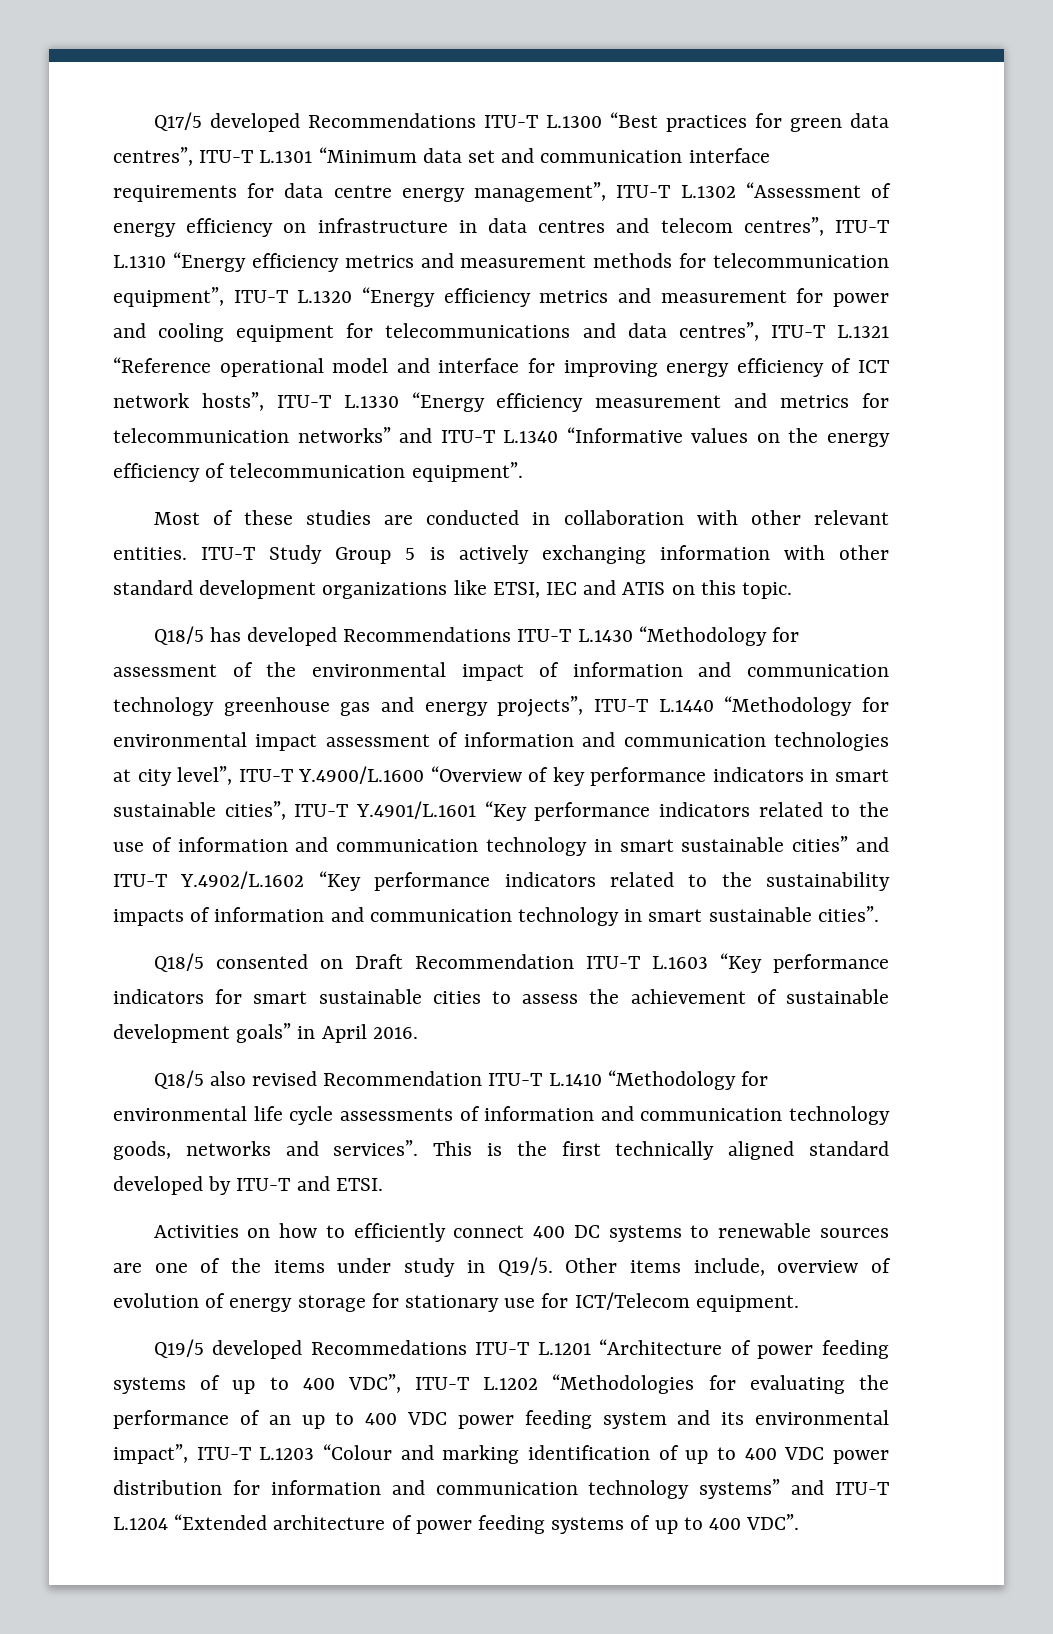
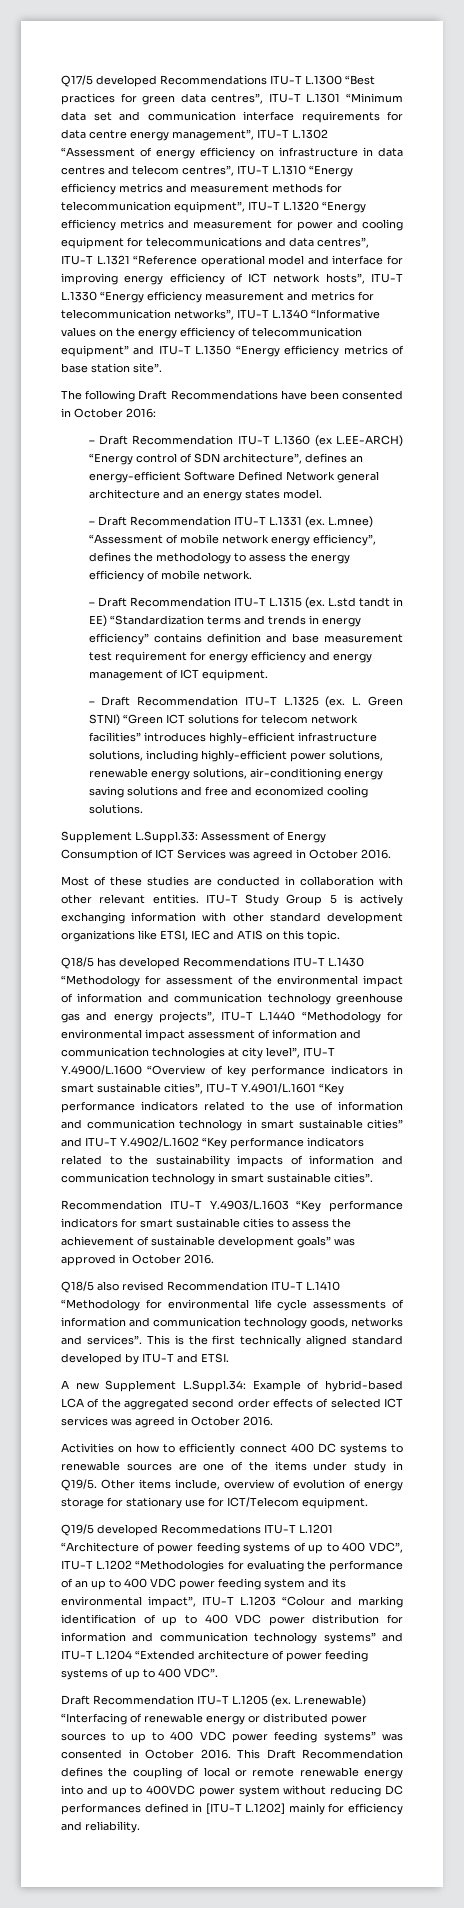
[297,427,433,443] networks” and -> [174,309,234,320] networks”,
[411,462,523,482] equipment”. -> [61,345,404,357] [61,363,162,373] [61,390,403,402] [61,408,156,418] [88,435,403,447] [88,453,363,465] [88,471,379,483] [88,489,322,501] [88,516,373,528] [88,534,376,546] [88,552,350,564] [88,570,252,582] [88,597,403,609] [88,615,361,627] [88,633,403,645] [88,651,372,663] [88,669,268,681] [88,696,403,708] [88,714,358,726] [88,732,377,744] [88,750,383,762] [88,768,383,780] [88,786,368,798] [88,804,143,814] [61,831,326,843] [61,849,391,861] equipment” and ITU-T L.1350 “Energy efficiency metrics of base station site”. // The following Draft Recommendations have been consented in October 2016: // – Draft Recommendation ITU-T L.1360 (ex L.EE-ARCH) “Energy control of SDN architecture”, defines an energy-efficient Software Defined Network general architecture and an energy states model. // – Draft Recommendation ITU-T L.1331 (ex. L.mnee) “Assessment of mobile network energy efficiency”, defines the methodology to assess the energy efficiency of mobile network. // – Draft Recommendation ITU-T L.1315 (ex. L.std tandt in EE) “Standardization terms and trends in energy efficiency” contains definition and base measurement test requirement for energy efficiency and energy management of ICT equipment. // – Draft Recommendation ITU-T L.1325 (ex. L. Green STNI) “Green ICT solutions for telecom network facilities” introduces highly-efficient infrastructure solutions, including highly-efficient power solutions, renewable energy solutions, air-conditioning energy saving solutions and free and economized cooling solutions. // Supplement L.Suppl.33: Assessment of Energy Consumption of ICT Services was agreed in October 2016.
[153,953,708,972] Q18/5 consented on Draft Recommendation ITU-T L.1603 -> [61,1200,289,1210] Recommendation ITU-T Y.4903/L.1603
[297,1024,367,1043] in April -> [334,1238,355,1246] [61,1254,181,1266] was approved in October
(383, 1184) none -> [61,1380,403,1392] [61,1398,403,1410] [61,1416,273,1428] // A new Supplement L.Suppl.34: Example of hybrid-based LCA of the aggregated second order effects of selected ICT services was agreed in October 2016.
(800, 1522) none -> [61,1695,366,1707] [61,1713,367,1725] [61,1731,403,1743] [61,1749,403,1759] [61,1767,403,1779] [61,1785,403,1797] [61,1803,403,1815] [61,1821,140,1833] // Draft Recommendation ITU-T L.1205 (ex. L.renewable) “Interfacing of renewable energy or distributed power sources to up to 400 VDC power feeding systems” was consented in October 2016. This Draft Recommendation defines the coupling of local or remote renewable energy into and up to 400VDC power system without reducing DC performances defined in [ITU-T L.1202] mainly for efficiency and reliability.

